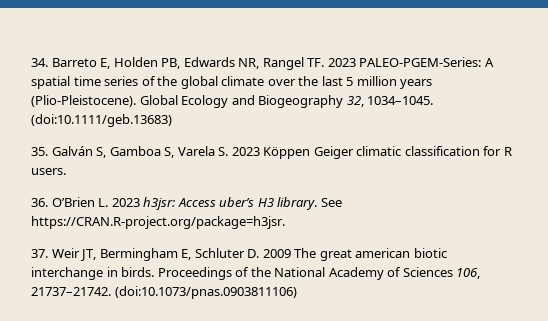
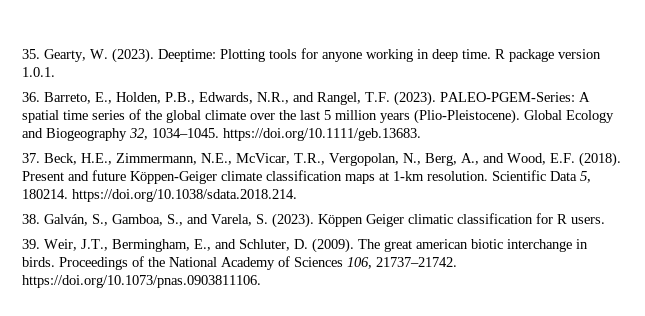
[31,57,356,70] 34. Barreto E, Holden PB, Edwards NR, Rangel TF. 2023 -> [22,48,601,63] [22,67,55,77] [22,91,436,106] 35. Gearty, W. (2023). Deeptime: Plotting tools for anyone working in deep time. R package version 1.0.1. // 36. Barreto, E., Holden, P.B., Edwards, N.R., and Rangel, T.F. (2023).
[31,114,172,127] [31,146,260,158] (doi:10.1111/geb.13683) // 35. Galván S, Gamboa S, Varela S. 2023 -> [223,128,421,141] [22,152,621,167] [22,170,591,184] [22,189,297,202] [22,213,314,228] https://doi.org/10.1111/geb.13683. // 37. Beck, H.E., Zimmermann, N.E., McVicar, T.R., Vergopolan, N., Berg, A., and Wood, E.F. (2018). Present and future Köppen-Geiger climate classification maps at 1-km resolution. Scientific Data 5, 180214. https://doi.org/10.1038/sdata.2018.214. // 38. Galván, S., Gamboa, S., and Varela, S. (2023).
[31,197,342,210] [31,216,285,229] [31,248,291,261] 36. O’Brien L. 2023 h3jsr: Access uber’s H3 library. See https://CRAN.R-project.org/package=h3jsr. // 37. Weir JT, Bermingham E, Schluter D. 2009 -> [22,238,354,253] 39. Weir, J.T., Bermingham, E., and Schluter, D. (2009).
[114,286,297,299] (doi:10.1073/pnas.0903811106) -> [22,275,261,288] https://doi.org/10.1073/pnas.0903811106.

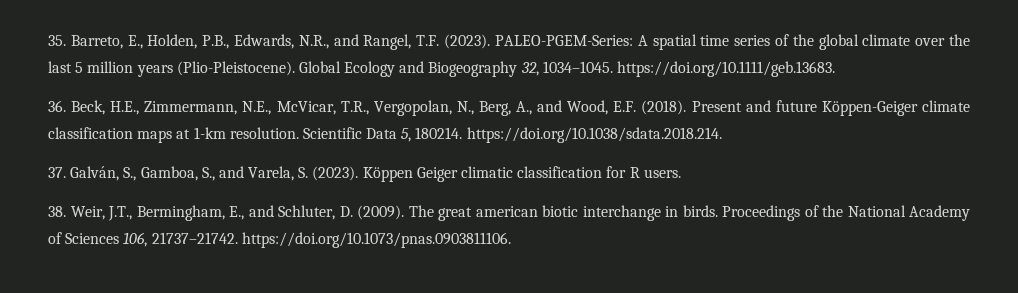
[44,48,601,63] [22,67,55,77] [22,92,40,102] Gearty, W. (2023). Deeptime: Plotting tools for anyone working in deep time. R package version 1.0.1. // 36. -> (66, 40) none
[22,153,40,163] 37. -> [48,100,66,112] 36.
[22,214,40,224] 38. -> [48,167,66,178] 37.
[22,239,40,249] 39. -> [48,206,66,217] 38.

